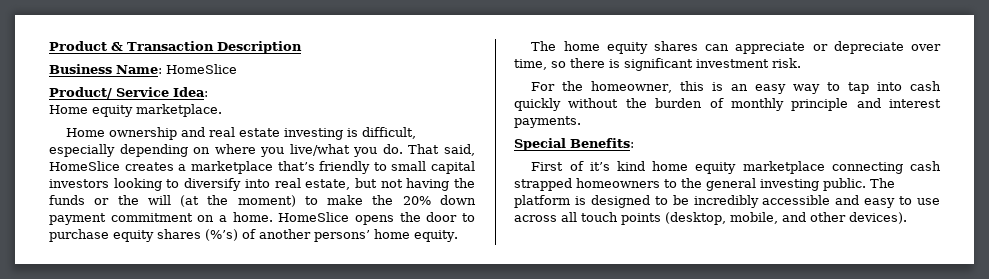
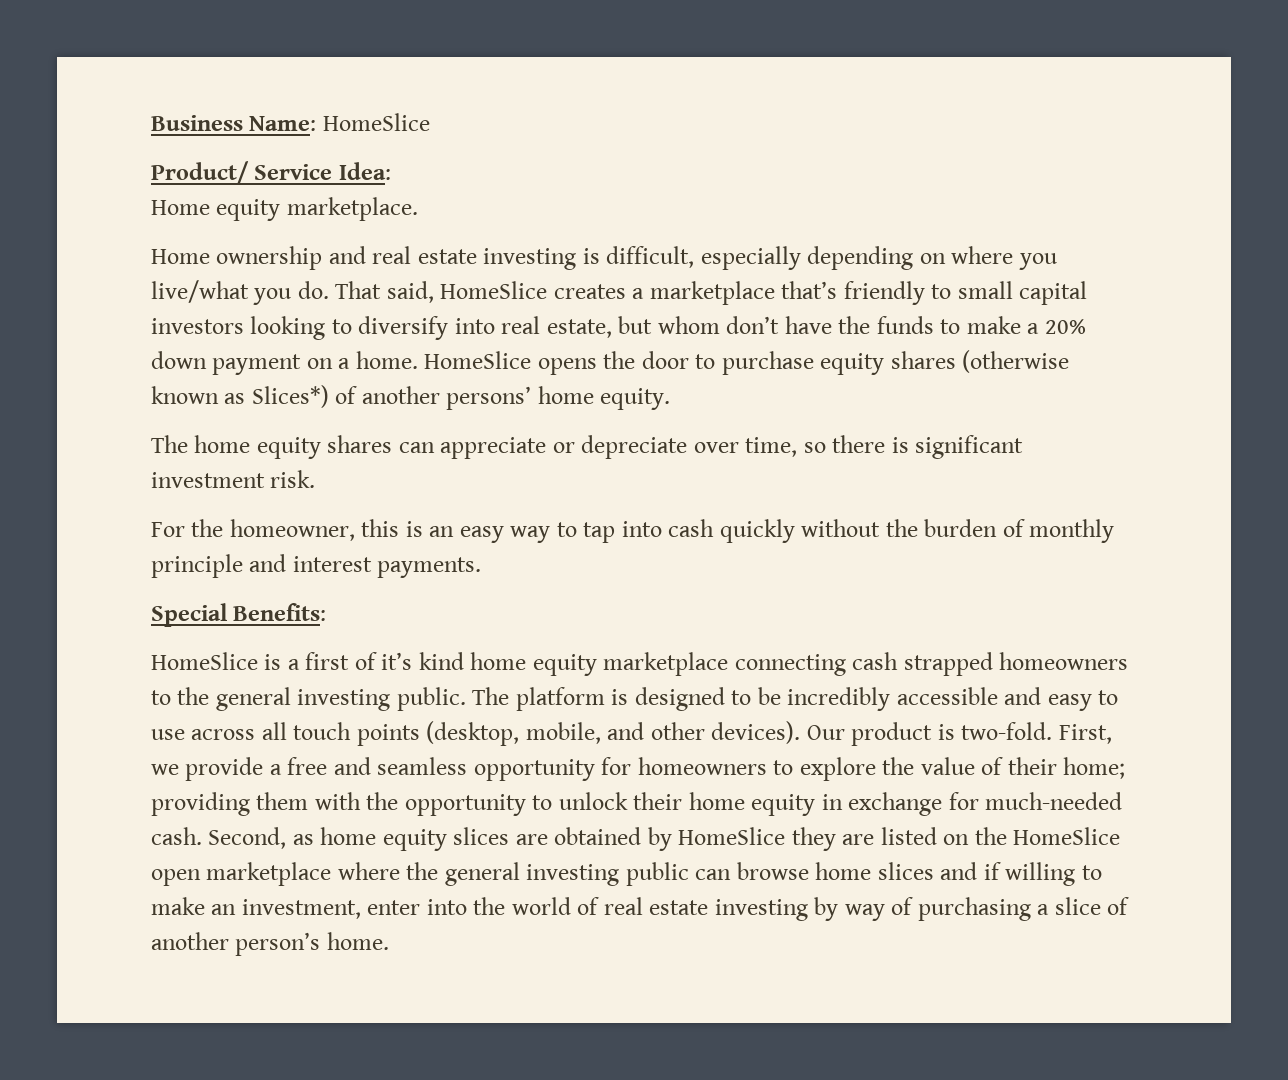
[49,41,302,54] Product & Transaction Description // -> (151, 123) none
[380,178,475,191] [49,195,394,207] not having the funds or the will (at the moment) to make the -> [657,316,1040,334] whom don’t have the funds to make a
[110,213,193,222] commitment -> (302, 364) none
[205,229,238,241] (%’s) -> [962,350,1070,373] [151,385,329,408] (otherwise known as Slices*)
[531,162,564,171] First -> [151,652,350,670] HomeSlice is a first
(907, 218) none -> [806,722,1112,746] [151,757,1126,781] [151,792,1123,816] [151,827,1121,851] [151,862,1102,886] [151,897,1130,921] [151,932,389,956] Our product is two-fold. First, we provide a free and seamless opportunity for homeowners to explore the value of their home; providing them with the opportunity to unlock their home equity in exchange for much-needed cash. Second, as home equity slices are obtained by HomeSlice they are listed on the HomeSlice open marketplace where the general investing public can browse home slices and if willing to make an investment, enter into the world of real estate investing by way of purchasing a slice of another person’s home.

